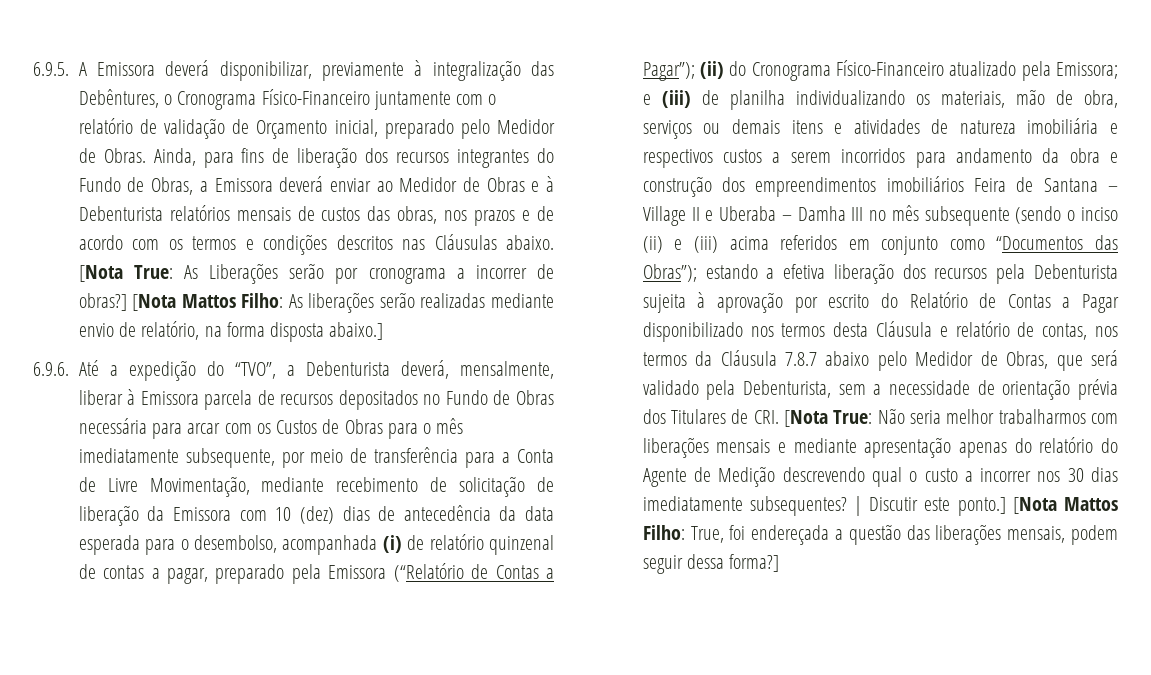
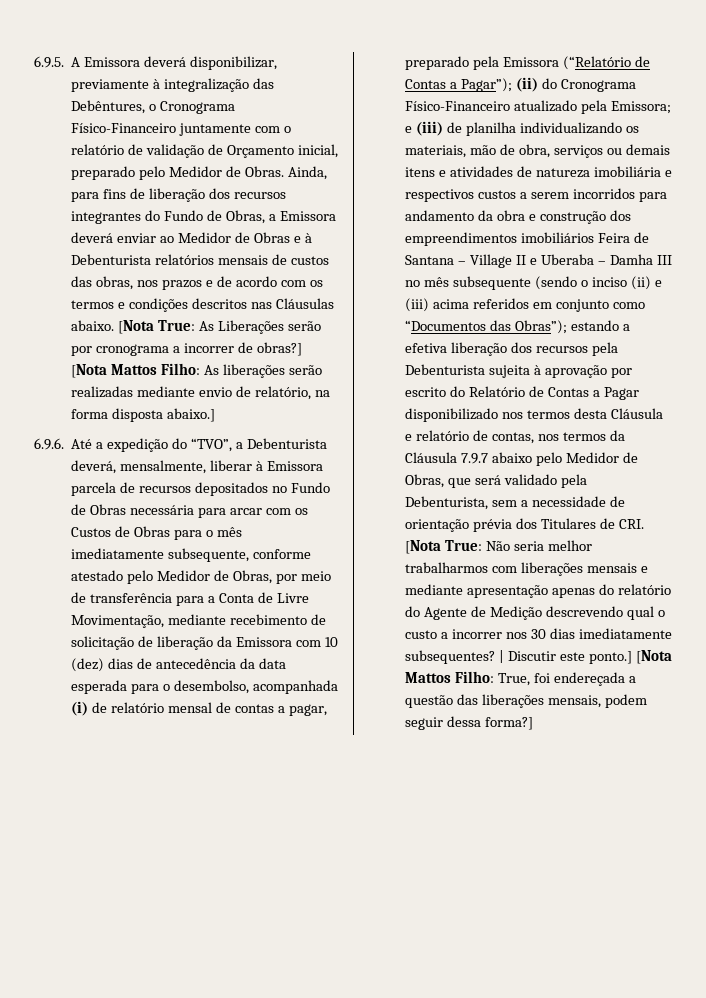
(275, 458) none -> [253,549,312,559] [71,570,272,584] conforme atestado pelo Medidor de Obras,
[489,535,554,555] quinzenal -> [167,702,212,713] mensal
[785,352,818,366] 7.8.7 -> [461,453,489,464] 7.9.7

